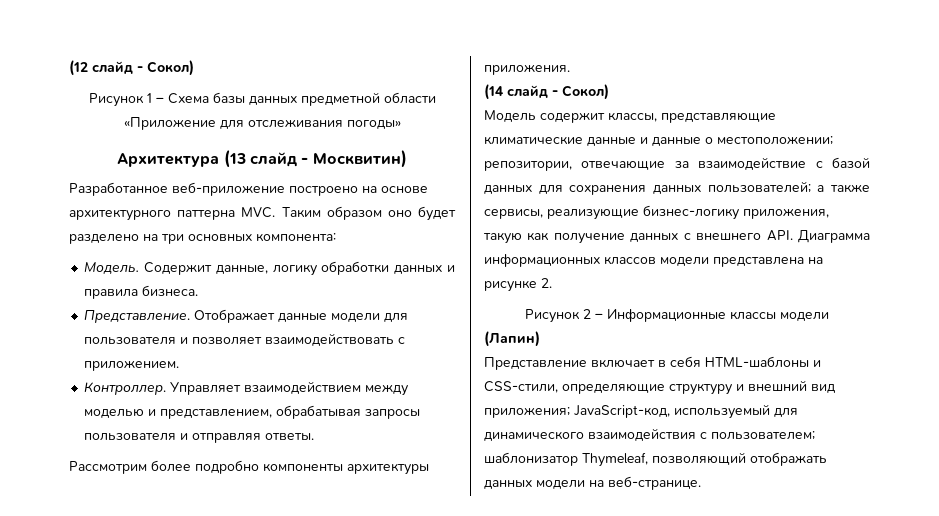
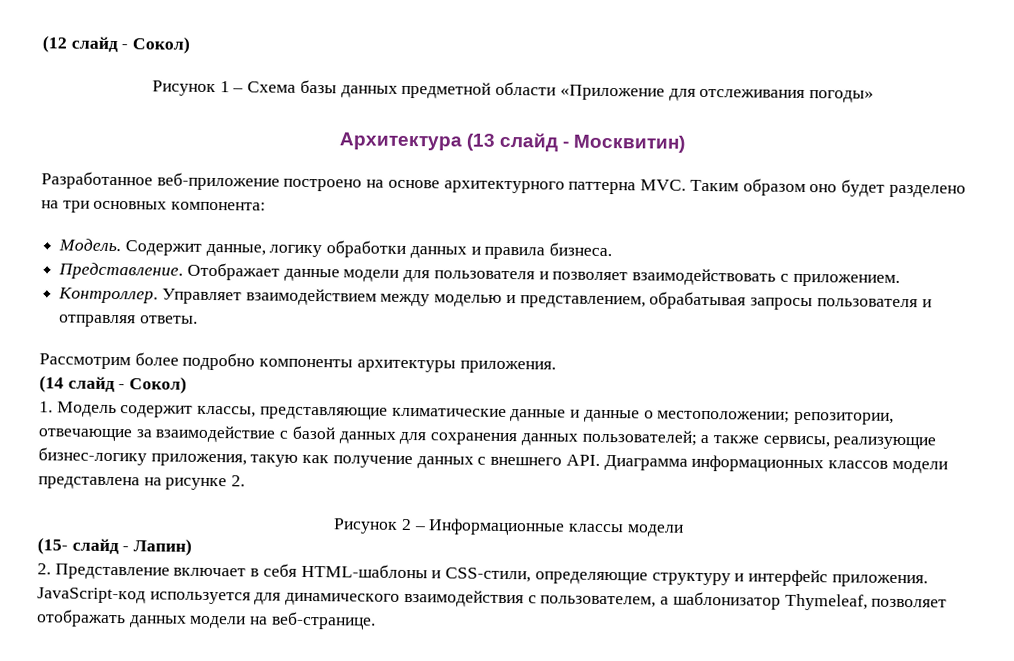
(609, 92) none -> [39,401,53,413] 1.
[484,331,540,347] (Лапин) // -> [37,537,193,556] [37,563,51,575] (15- слайд - Лапин) // 2.
[748,380,835,393] [484,404,770,419] внешний вид приложения; JavaScript-код, используемый -> [747,569,928,588] [37,587,251,605] интерфейс приложения. JavaScript-код используется
[711,431,815,440] пользователем; -> [540,595,670,608] пользователем, а
[652,452,746,465] позволяющий -> [871,598,948,608] позволяет

